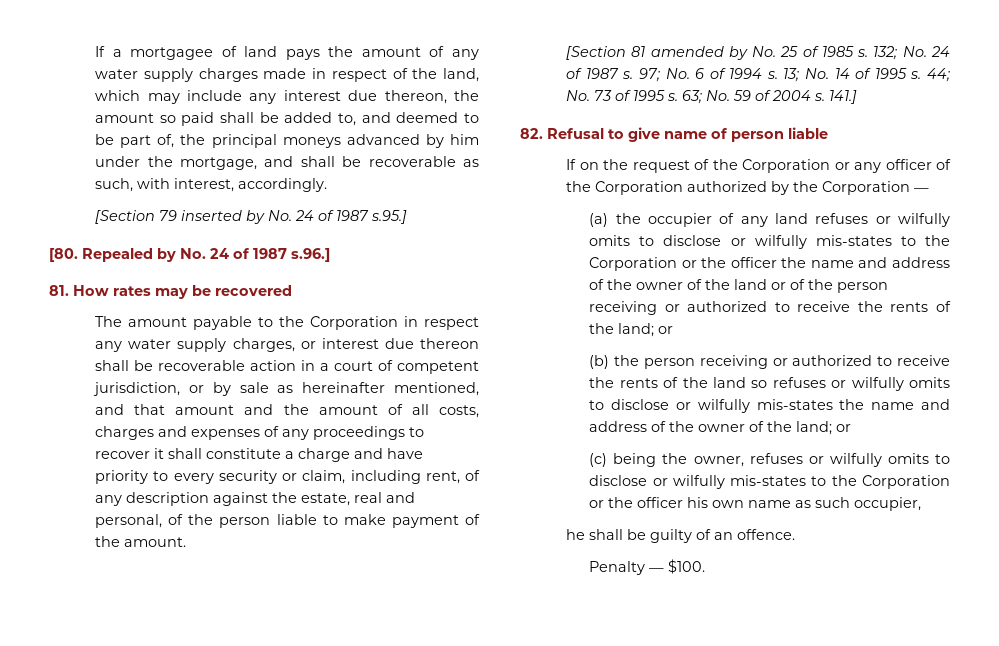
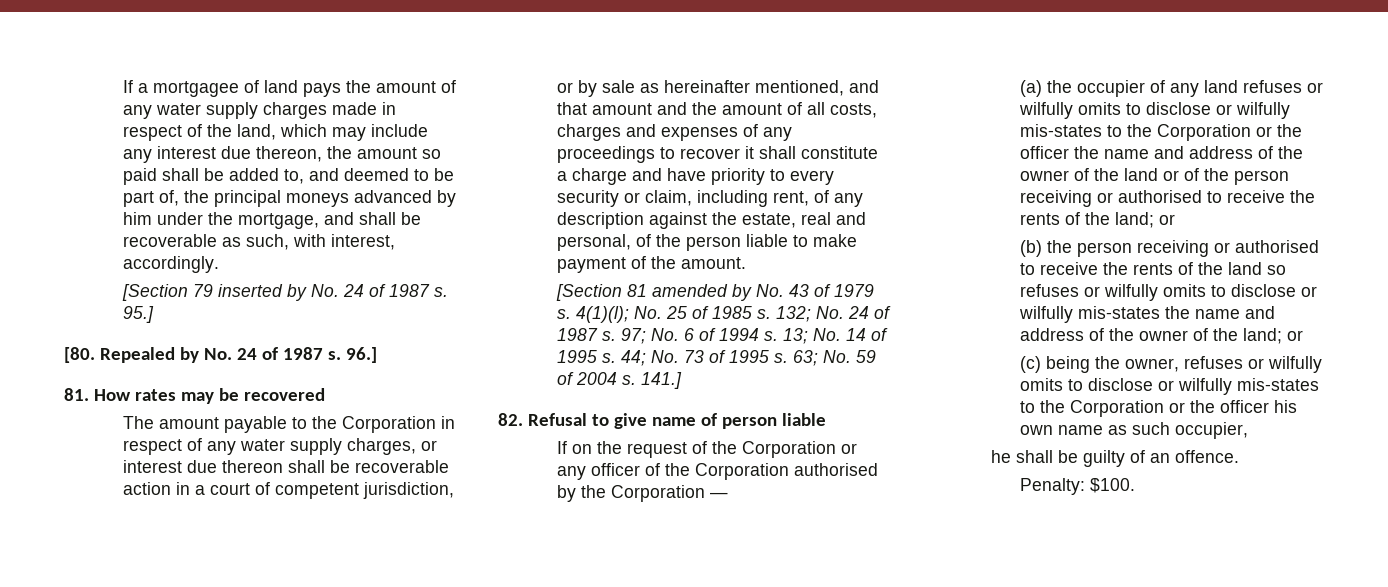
[371,210,408,224] s.95.] -> [433,287,448,297] [122,306,154,323] s. 95.]
[291,248,330,262] s.96.] -> [327,347,377,363] s. 96.]
(479, 323) none -> [186,438,202,451] of
(777, 51) none -> [788,284,874,297] [556,306,662,323] 43 of 1979 s. 4(1)(l); No.
[687,181,768,192] authorized -> [793,463,878,476] authorised
[687,301,768,312] authorized -> [1117,190,1202,203] authorised
[792,355,873,366] authorized -> [1234,240,1319,253] authorised
[589,561,665,575] Penalty — -> [1019,478,1085,495] Penalty:

